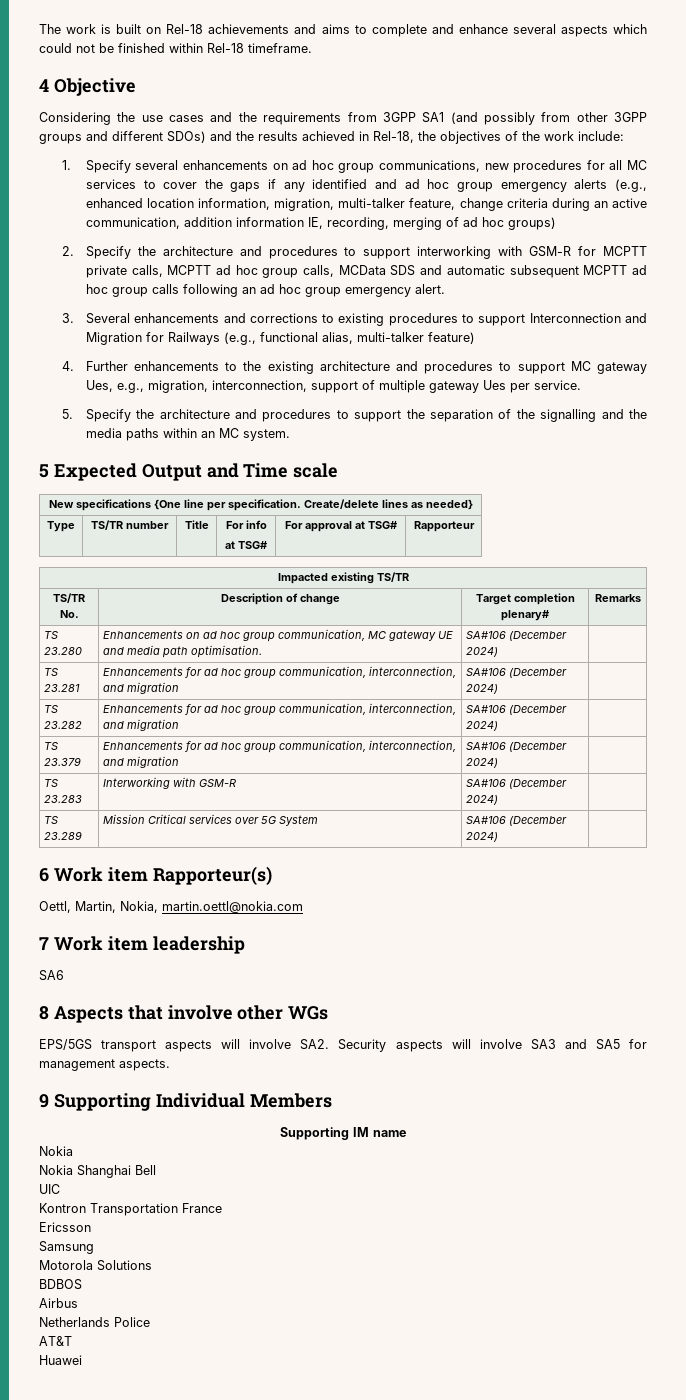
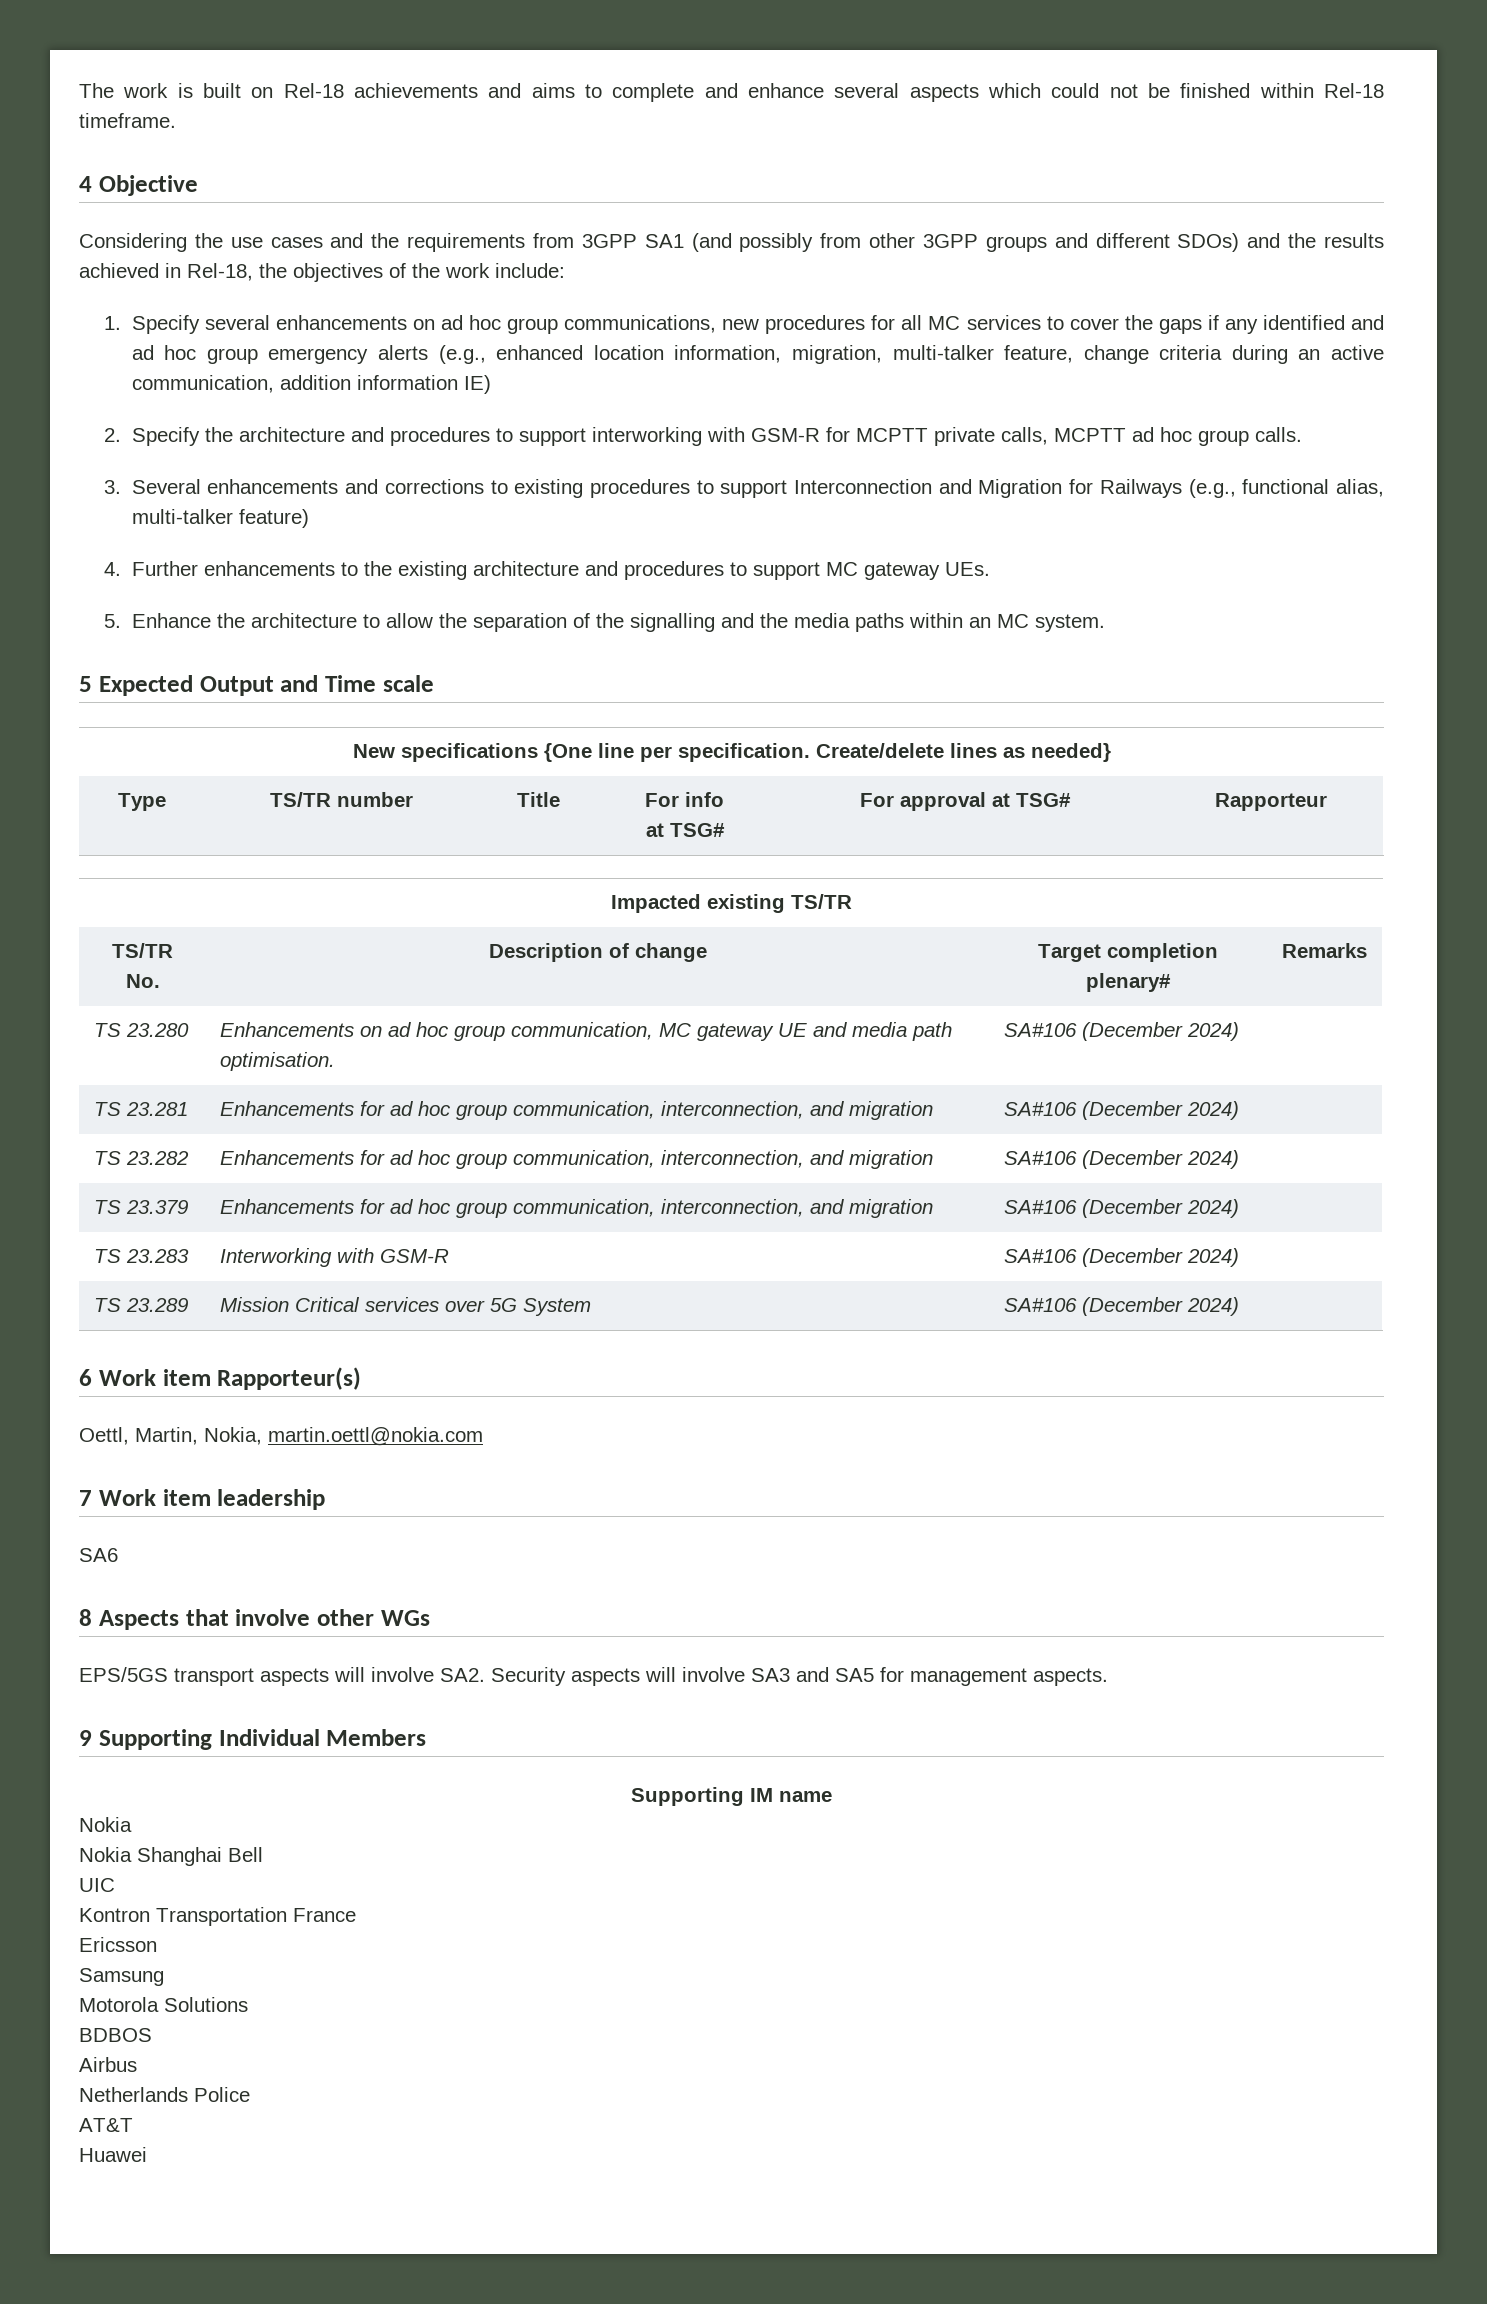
[307,217,556,230] IE, recording, merging of ad hoc groups) -> [463,375,491,394] IE)
[303,265,648,278] [85,284,445,297] calls, MCData SDS and automatic subsequent MCPTT ad hoc group calls following an ad hoc group emergency alert. -> [1254,427,1302,442] calls.
[85,380,581,393] Ues, e.g., migration, interconnection, support of multiple gateway Ues per service. -> [944,562,990,576] UEs.
[85,409,402,422] Specify the architecture and procedures to support -> [131,613,433,628] Enhance the architecture to allow

